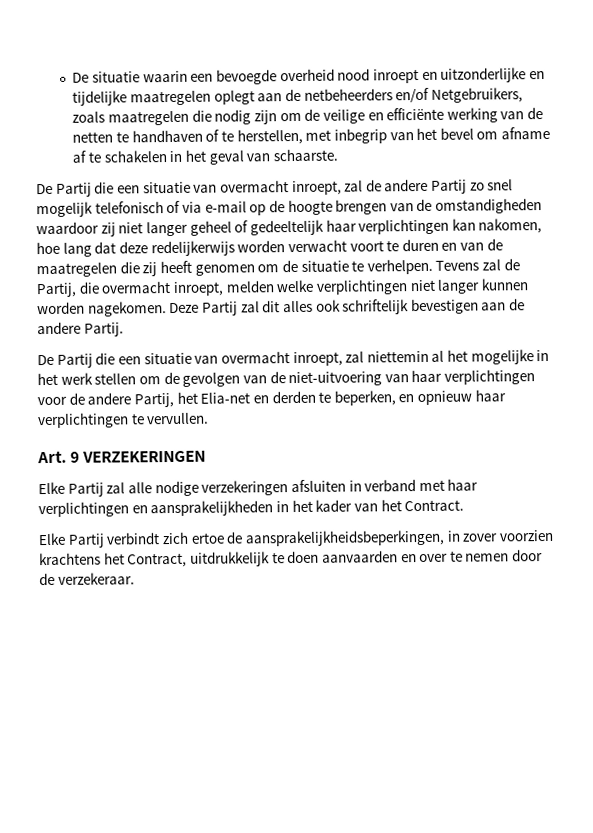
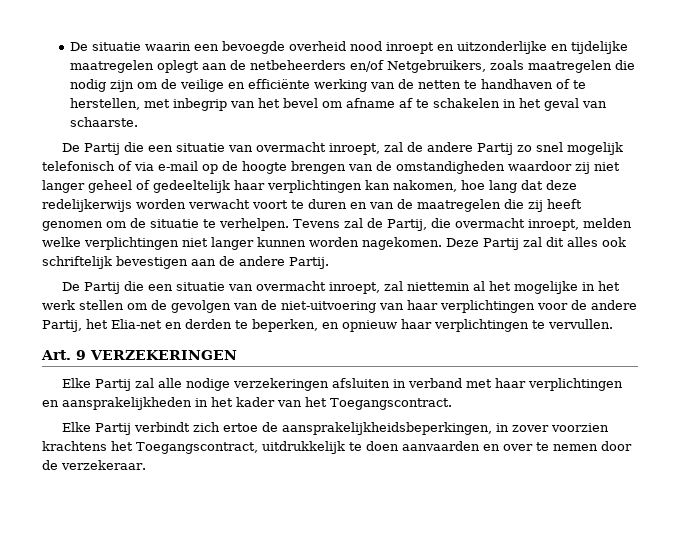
[404,499,465,512] Contract. -> [330,398,452,410] Toegangscontract.
[127,552,188,568] Contract, -> [136,442,258,454] Toegangscontract,

